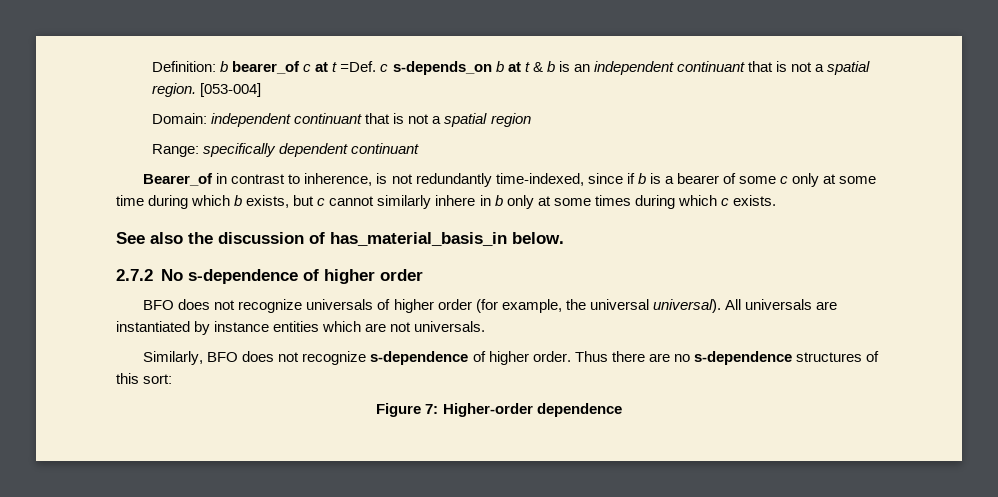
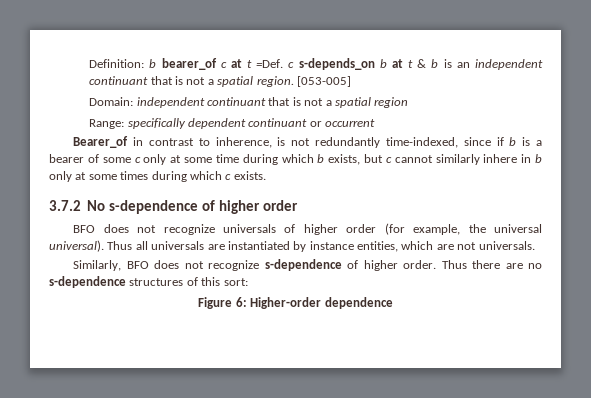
[200,83,262,97] [053-004] -> [296,76,351,87] [053-005]
(420, 148) none -> [309,119,376,127] or occurrent
[116,232,564,246] [116,269,153,281] See also the discussion of has_material_basis_in below. // 2.7.2 -> [49,200,81,211] 3.7.2
[724,299,741,310] All -> [107,241,148,250] Thus all
[273,321,320,332] entities -> [357,241,398,252] entities,
[425,404,439,414] 7: -> [235,297,247,307] 6:

